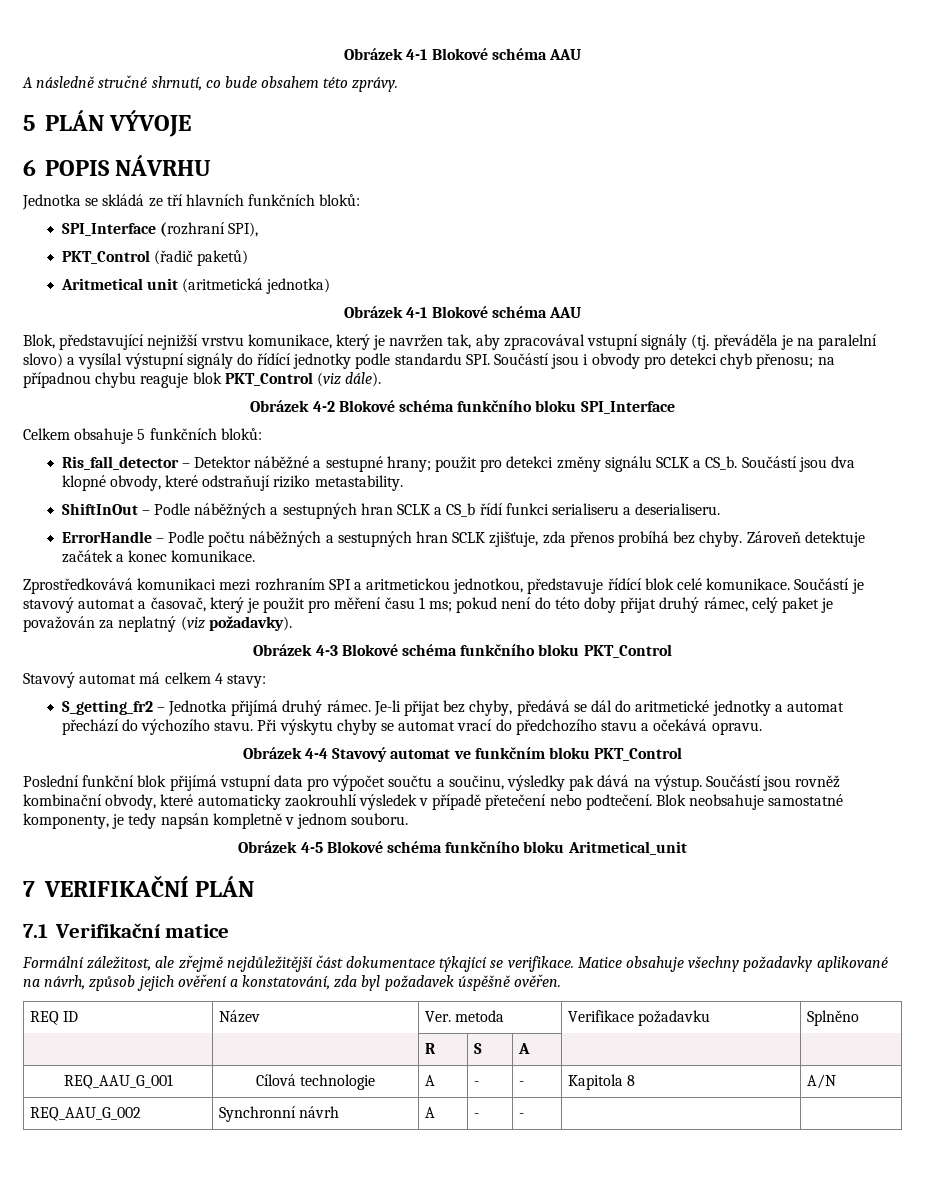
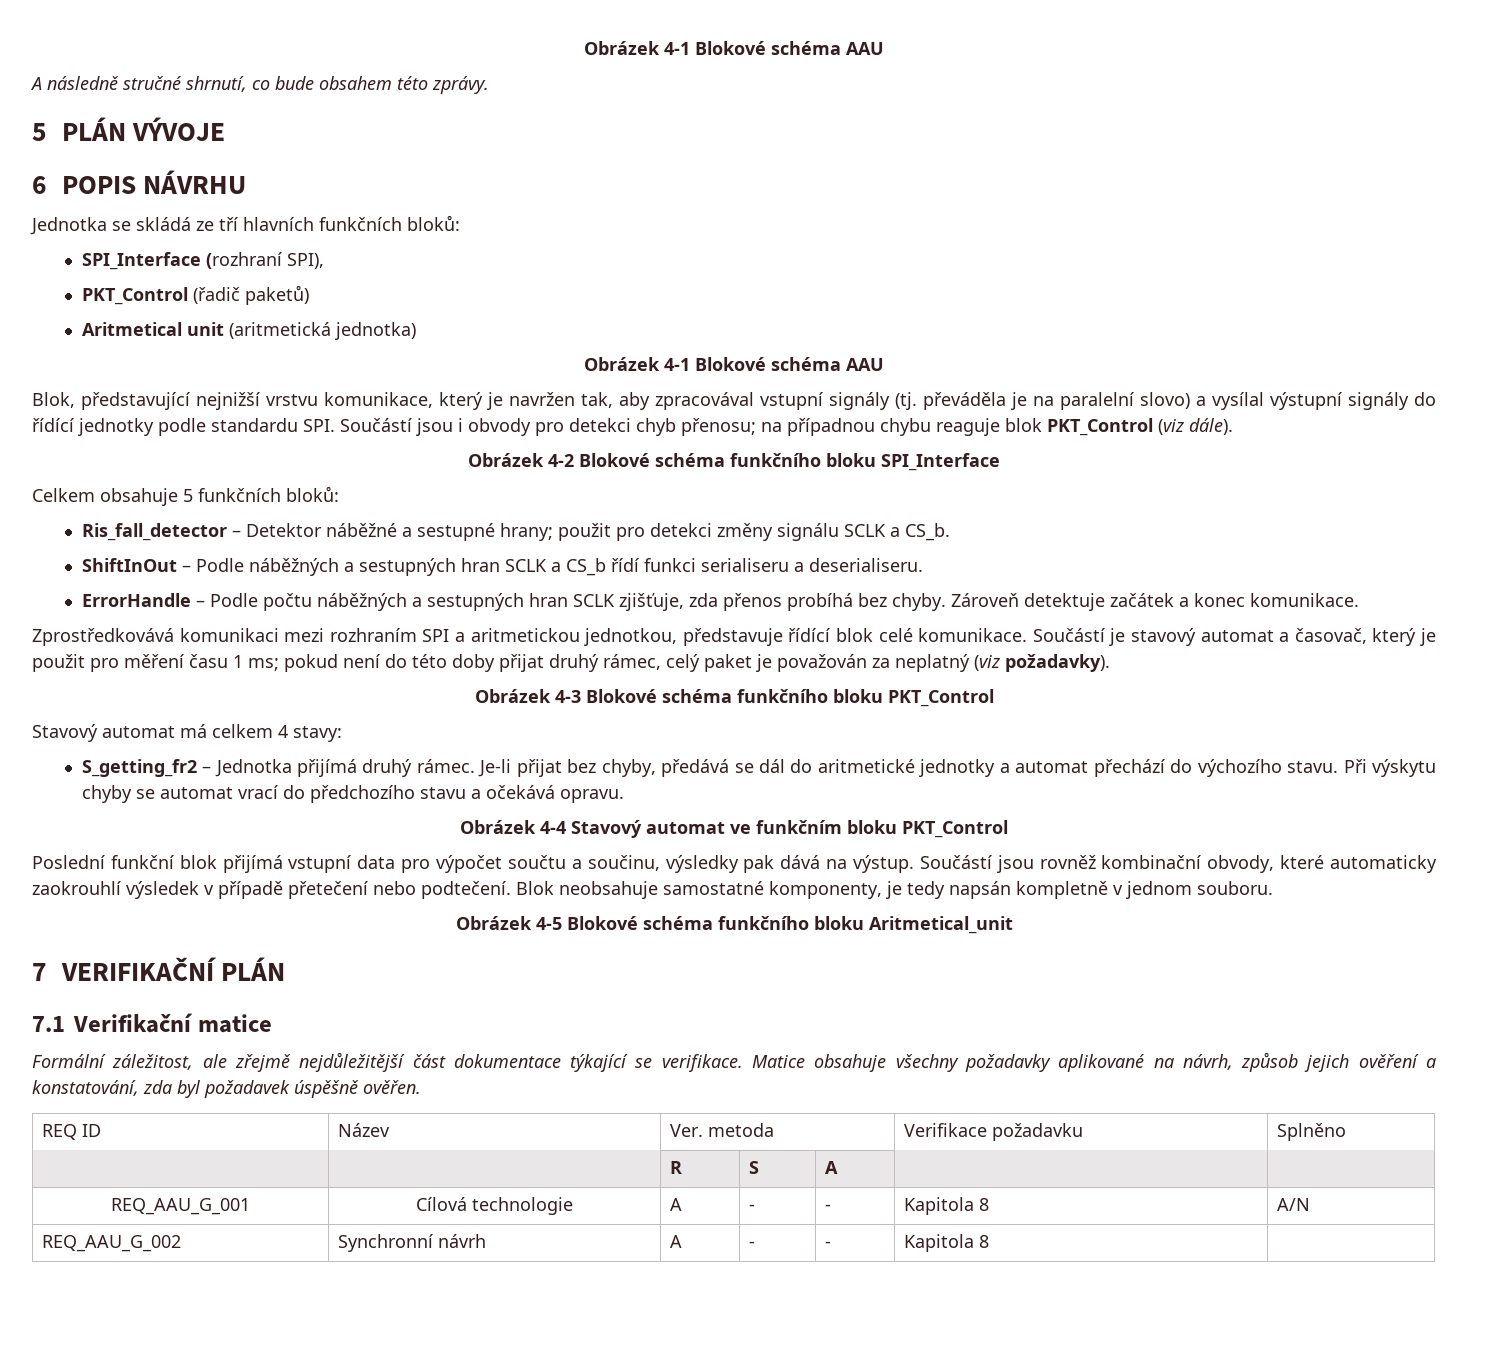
[741,456,855,472] [61,475,403,491] Součástí jsou dva klopné obvody, které odstraňují riziko metastability. -> (950, 532) none
(524, 1115) none -> [904,1234,990,1252] Kapitola 8

